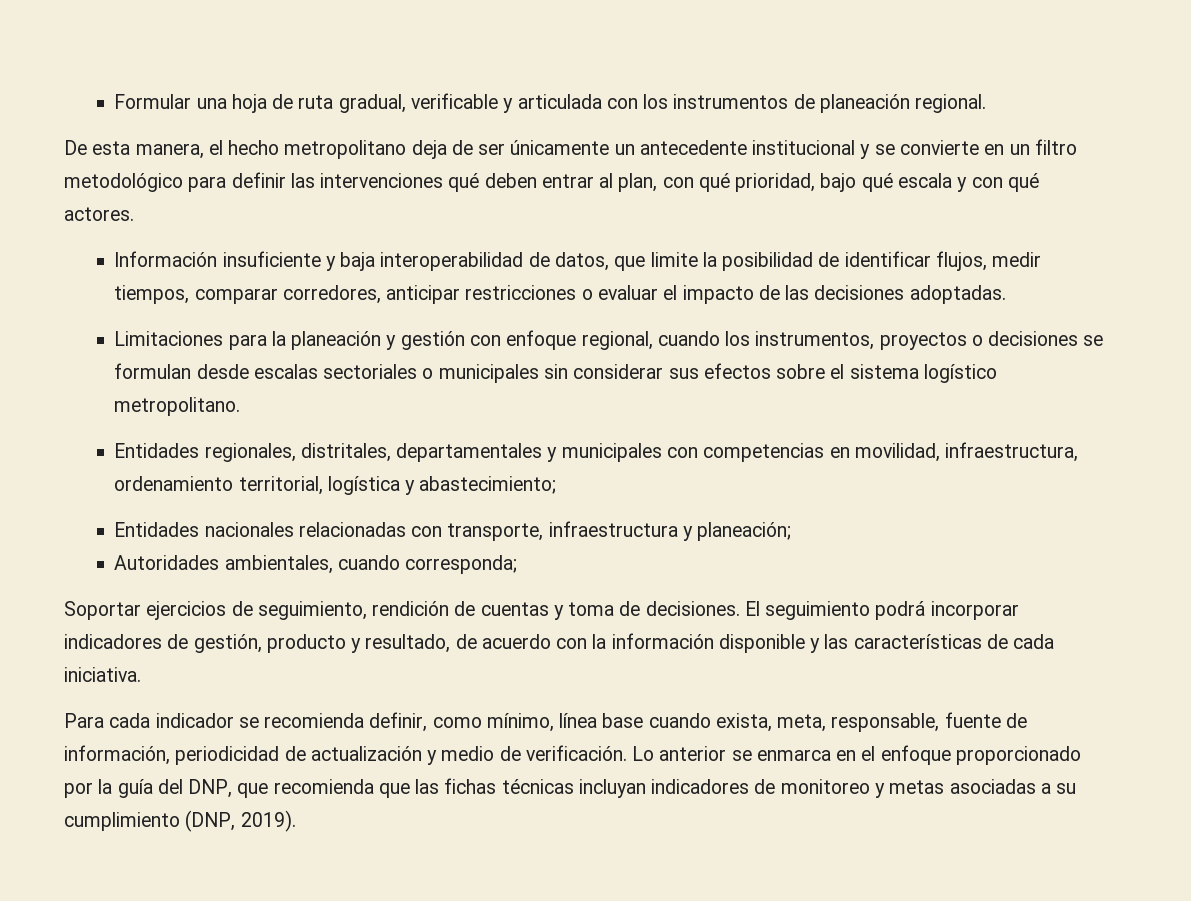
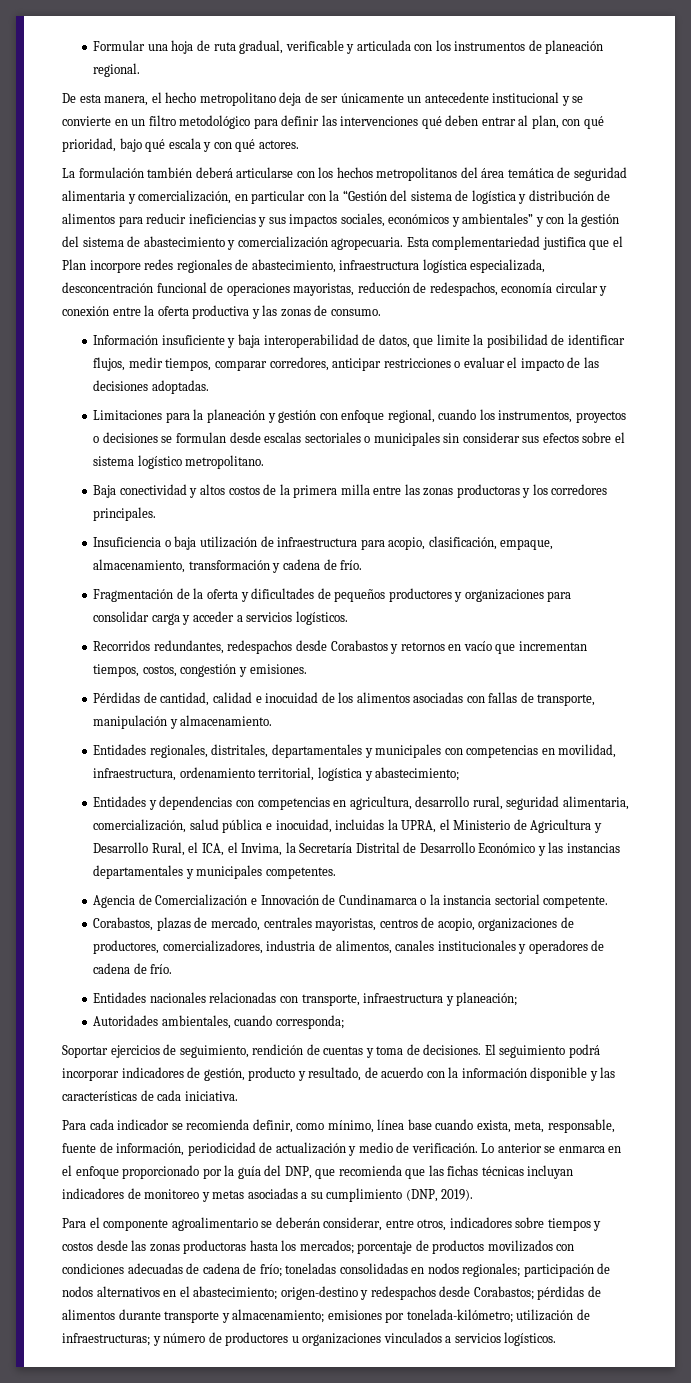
(134, 214) none -> [62,167,627,181] [62,190,611,204] [62,213,620,227] [62,236,623,250] [62,259,546,273] [62,282,608,296] [62,305,381,319] // La formulación también deberá articularse con los hechos metropolitanos del área temática de seguridad alimentaria y comercialización, en particular con la “Gestión del sistema de logística y distribución de alimentos para reducir ineficiencias y sus impactos sociales, económicos y ambientales” y con la gestión del sistema de abastecimiento y comercialización agropecuaria. Esta complementariedad justifica que el Plan incorpore redes regionales de abastecimiento, infraestructura logística especializada, desconcentración funcional de operaciones mayoristas, reducción de redespachos, economía circular y conexión entre la oferta productiva y las zonas de consumo.
(241, 406) none -> [93,484,608,498] [93,507,157,521] [93,536,554,550] [93,559,363,573] [93,588,572,602] [93,611,348,625] [93,640,587,654] [93,664,307,677] [93,692,596,706] [93,715,273,729] // Baja conectividad y altos costos de la primera milla entre las zonas productoras y los corredores principales. // Insuficiencia o baja utilización de infraestructura para acopio, clasificación, empaque, almacenamiento, transformación y cadena de frío. // Fragmentación de la oferta y dificultades de pequeños productores y organizaciones para consolidar carga y acceder a servicios logísticos. // Recorridos redundantes, redespachos desde Corabastos y retornos en vacío que incrementan tiempos, costos, congestión y emisiones. // Pérdidas de cantidad, calidad e inocuidad de los alimentos asociadas con fallas de transporte, manipulación y almacenamiento.
(557, 485) none -> [93,796,629,810] [93,819,602,833] [93,842,620,856] [93,865,336,879] [93,894,609,908] [93,917,574,931] [93,940,605,954] [93,963,173,974] // Entidades y dependencias con competencias en agricultura, desarrollo rural, seguridad alimentaria, comercialización, salud pública e inocuidad, incluidas la UPRA, el Ministerio de Agricultura y Desarrollo Rural, el ICA, el Invima, la Secretaría Distrital de Desarrollo Económico y las instancias departamentales y municipales competentes. // Agencia de Comercialización e Innovación de Cundinamarca o la instancia sectorial competente. // Corabastos, plazas de mercado, centrales mayoristas, centros de acopio, organizaciones de productores, comercializadores, industria de alimentos, canales institucionales y operadores de cadena de frío.
(296, 821) none -> [62,1217,602,1231] [62,1240,575,1254] [62,1263,611,1277] [62,1286,601,1300] [62,1309,590,1323] [62,1332,557,1346] // Para el componente agroalimentario se deberán considerar, entre otros, indicadores sobre tiempos y costos desde las zonas productoras hasta los mercados; porcentaje de productos movilizados con condiciones adecuadas de cadena de frío; toneladas consolidadas en nodos regionales; participación de nodos alternativos en el abastecimiento; origen-destino y redespachos desde Corabastos; pérdidas de alimentos durante transporte y almacenamiento; emisiones por tonelada-kilómetro; utilización de infraestructuras; y número de productores u organizaciones vinculados a servicios logísticos.

